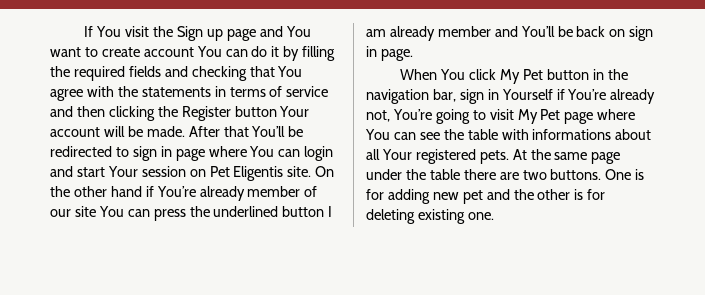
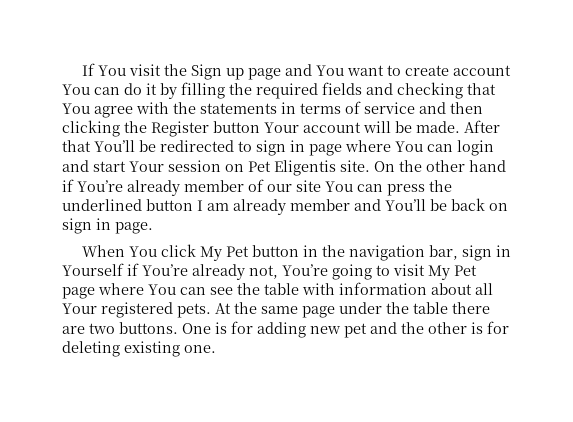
[532,129,612,140] informations -> [339,282,427,295] information

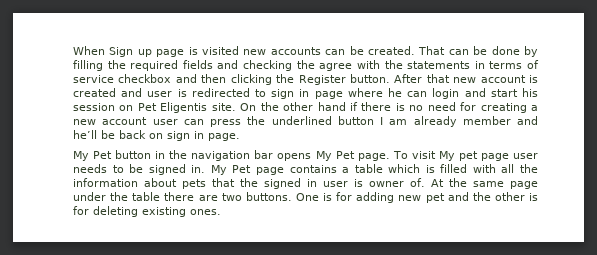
[81,63,511,80] [62,83,157,95] If You visit the Sign up page and You want to create account You can do it -> [73,46,520,57] When Sign up page is visited new accounts can be created. That can be done
[467,83,496,95] [62,103,90,114] that You -> [296,60,315,69] the
(415, 108) none -> [118,74,172,83] checkbox
[213,120,500,133] [62,140,156,152] button Your account will be made. After that You’ll be -> [349,74,539,83] [73,88,187,97] button. After that new account is created and user is
[395,141,423,152] You -> [387,88,402,97] he
[129,161,164,172] Your -> [521,88,538,97] his
[77,179,353,196] You’re already member of our site You -> [361,102,538,113] [73,117,178,125] there is no need for creating a new account user
[385,199,426,211] You’ll -> [73,130,97,139] he’ll
[81,244,196,257] When You click -> (240, 137) none
[428,245,511,261] [62,263,477,280] [62,282,493,299] [62,302,211,318] bar, sign in Yourself if You’re already not, You’re going to visit My Pet page where You can see the table with information about all Your registered pets. -> [254,150,538,161] [73,164,538,175] [73,178,425,189] bar opens My Pet page. To visit My pet page user needs to be signed in. My Pet page contains a table which is filled with all the information about pets that the signed in user is owner of.
[184,345,216,353] one. -> [190,209,221,215] ones.

